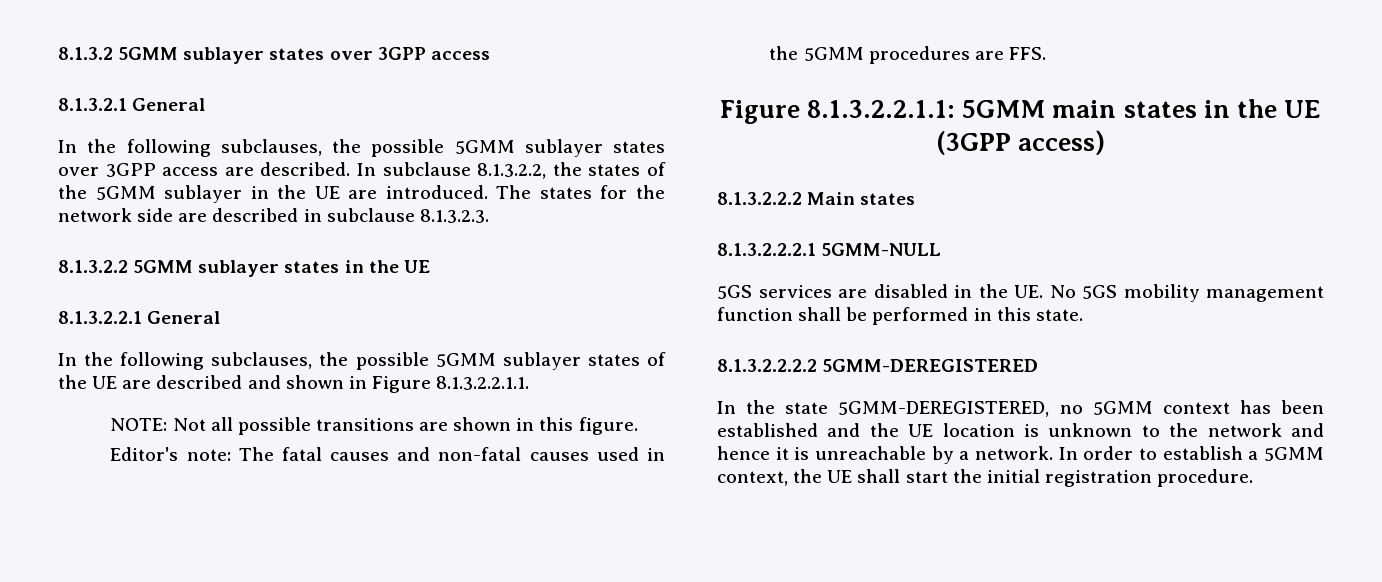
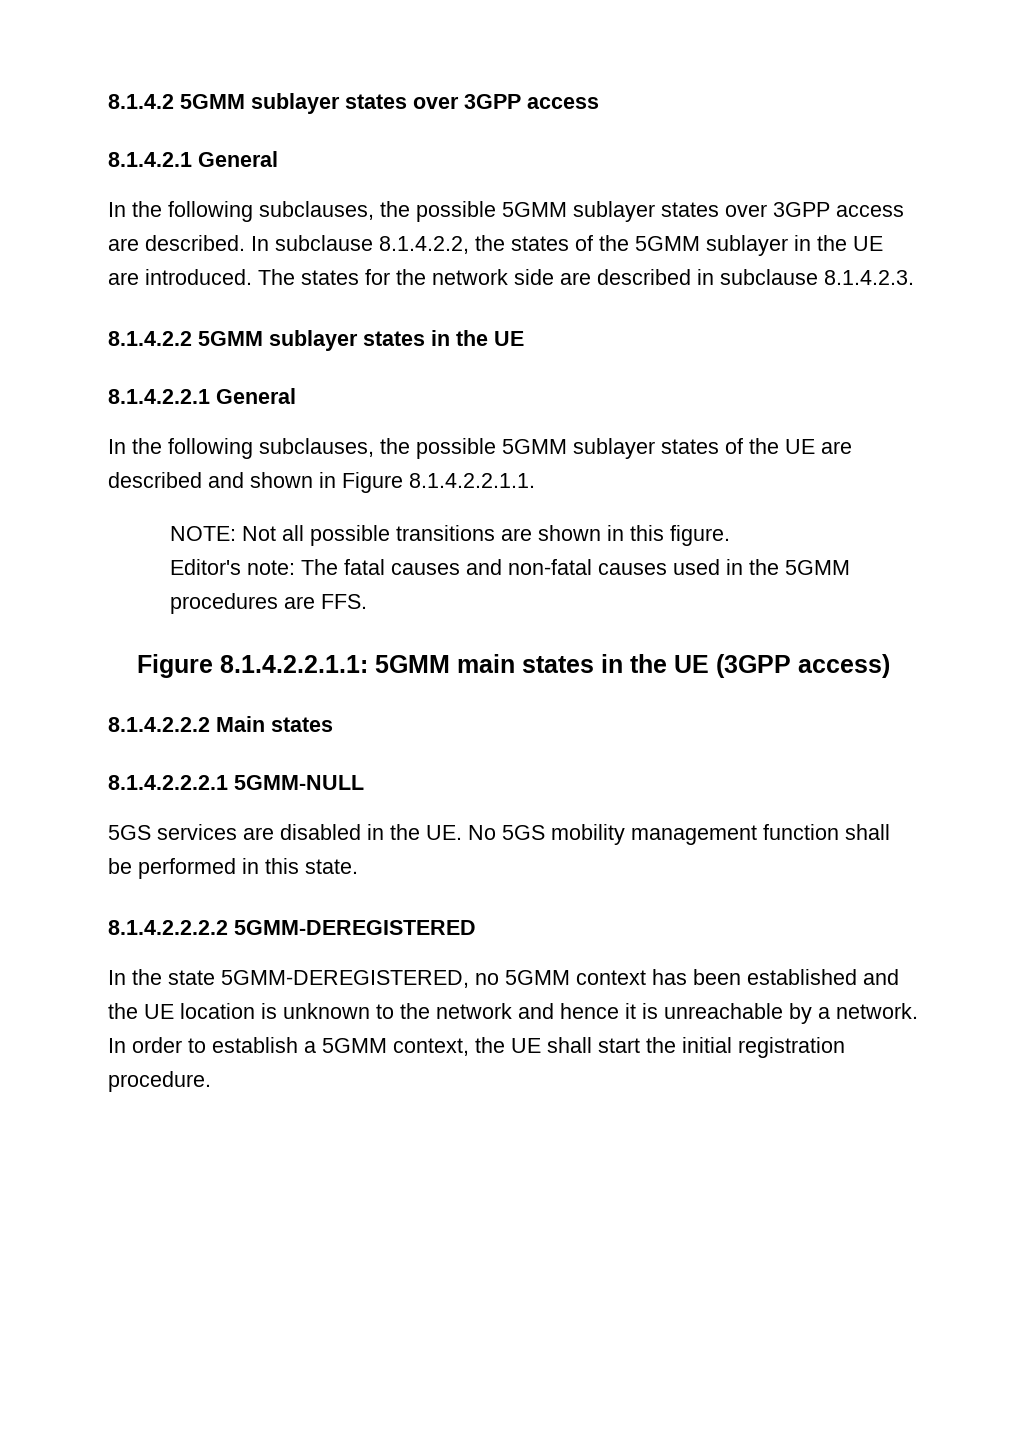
[58,47,113,60] 8.1.3.2 -> [108,94,174,109] 8.1.4.2
[58,98,127,111] 8.1.3.2.1 -> [108,152,192,167] 8.1.4.2.1
[477,163,547,179] 8.1.3.2.2, -> [379,236,469,254] 8.1.4.2.2,
[419,209,489,223] [58,260,128,273] 8.1.3.2.3. // 8.1.3.2.2 -> [824,270,914,285] [108,331,192,346] 8.1.4.2.3. // 8.1.4.2.2
[58,311,142,324] 8.1.3.2.2.1 -> [108,389,210,404] 8.1.4.2.2.1
[436,376,530,390] 8.1.3.2.2.1.1. -> [409,473,535,488] 8.1.4.2.2.1.1.
[807,99,956,118] 8.1.3.2.2.1.1: -> [220,655,368,673] 8.1.4.2.2.1.1:
[717,192,802,205] 8.1.3.2.2.2 -> [108,717,210,732] 8.1.4.2.2.2
[717,243,816,256] 8.1.3.2.2.2.1 -> [108,775,228,790] 8.1.4.2.2.2.1
[717,359,817,372] 8.1.3.2.2.2.2 -> [108,920,228,935] 8.1.4.2.2.2.2

